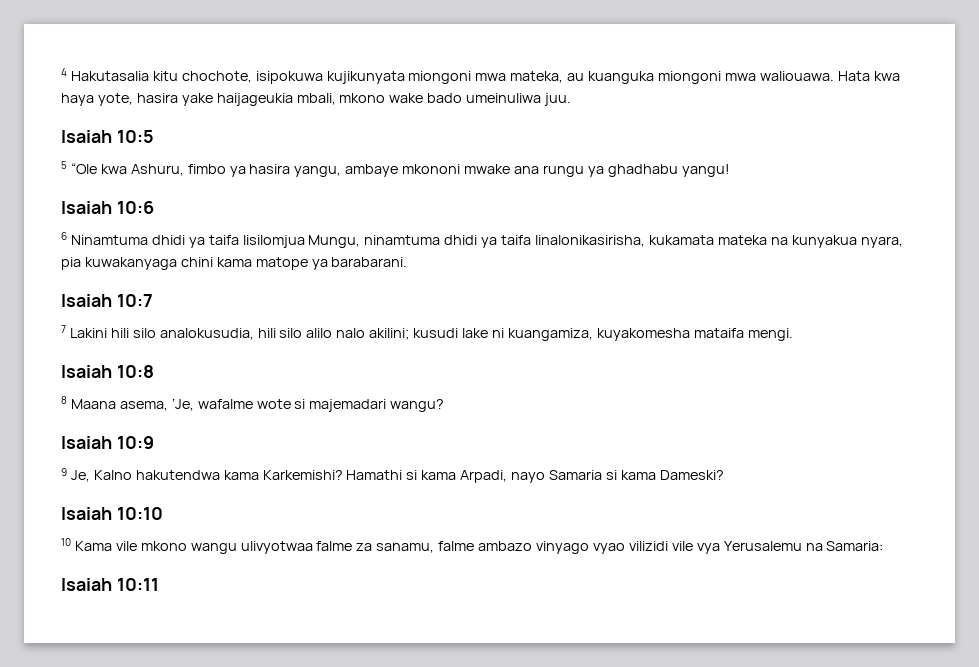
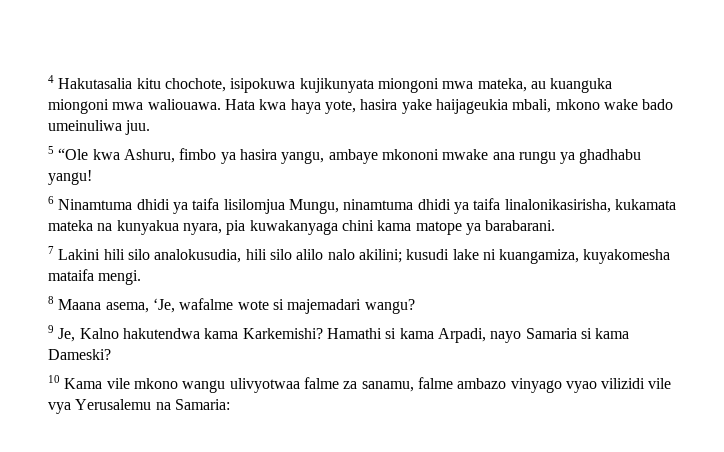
[61,130,154,143] // Isaiah 10:5 -> (151, 127) none
[61,201,154,214] // Isaiah 10:6 -> (92, 177) none
[61,294,153,307] // Isaiah 10:7 -> (556, 225) none
[61,365,154,378] // Isaiah 10:8 -> (142, 277) none
[61,436,154,449] // Isaiah 10:9 -> (415, 306) none
[61,507,163,520] // Isaiah 10:10 -> (111, 354) none
[61,578,159,591] // Isaiah 10:11 -> (230, 404) none

